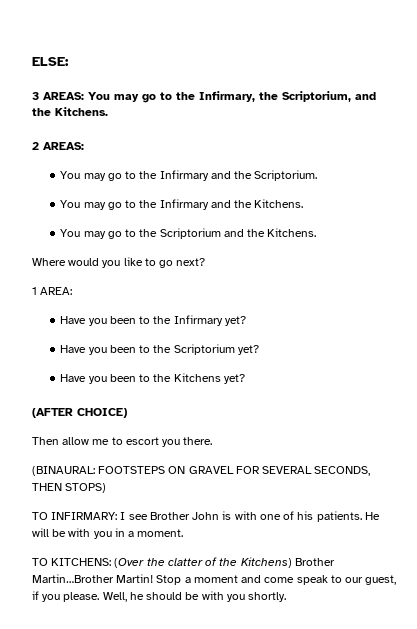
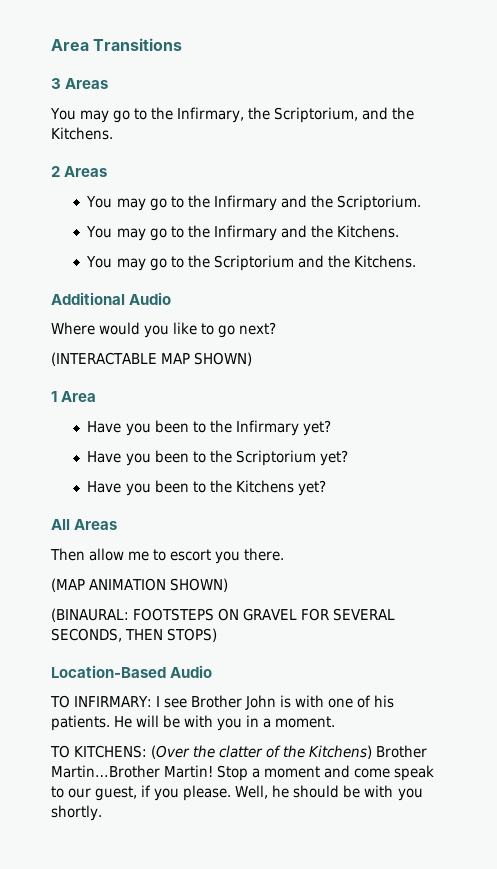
[32,57,69,66] ELSE: -> [51,38,183,51] Area Transitions
[43,92,84,100] AREAS: -> [65,78,109,89] Areas //
[43,142,84,150] AREAS: -> [64,166,108,177] Areas
(317, 232) none -> [51,292,172,305] // Additional Audio
[32,287,73,295] // 1 AREA: -> [51,352,253,366] [51,391,97,402] // (INTERACTABLE MAP SHOWN) // 1 Area
[32,408,127,418] (AFTER CHOICE) -> [51,519,118,530] All Areas
(213, 441) none -> [51,578,229,592] // (MAP ANIMATION SHOWN)
(107, 488) none -> [51,665,213,678] // Location-Based Audio

